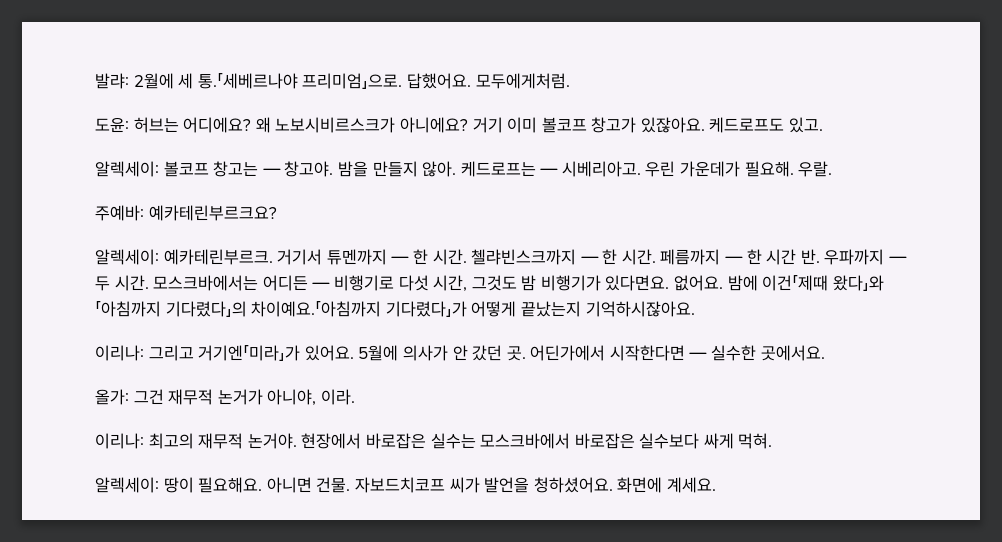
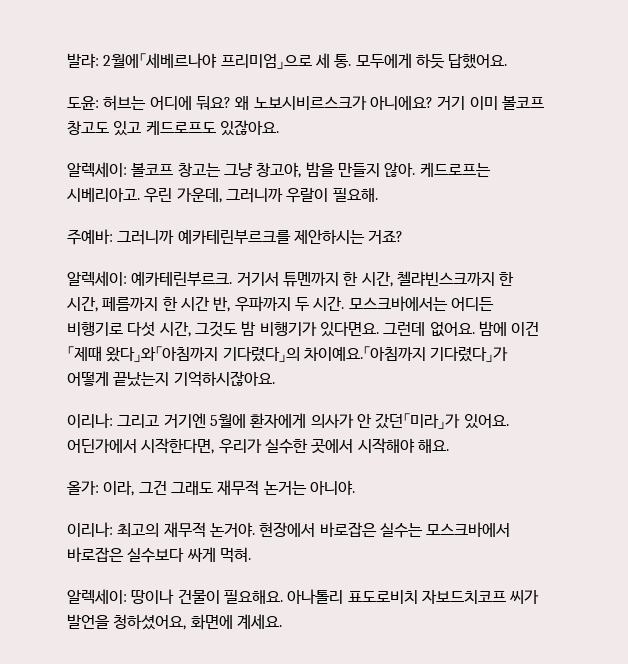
[178,73,217,89] 세 통. -> (140, 60) none
[368,74,403,87] 으로. -> [283,53,445,69] 으로 세 통. 모두에게 하듯
[475,73,570,89] 모두에게처럼. -> (508, 61) none
[183,117,252,133] 어디에요? -> [149,96,231,110] 어디에 둬요?
[591,117,637,133] 창고가 -> [67,120,216,136] 창고도 있고 케드로프도
[709,117,824,133] 케드로프도 있고. -> (279, 128) none
[262,161,334,177] — 창고야. -> [223,162,302,178] 그냥 창고야,
[540,168,559,175] — -> (491, 169) none
[680,161,741,177] 가운데가 -> [176,188,329,203] 가운데, 그러니까 우랄이
[798,161,833,177] 우랄. -> (378, 195) none
[148,205,277,221] 예카테린부르크요? -> [117,229,404,245] 그러니까 예카테린부르크를 제안하시는 거죠?
[391,249,908,265] — 한 시간. 첼랴빈스크까지 — 한 시간. 페름까지 — 한 시간 반. 우파까지 — -> [343,271,515,287] [67,296,291,312] 한 시간, 첼랴빈스크까지 한 시간, 페름까지 한 시간 반, 우파까지
[312,282,331,289] — -> (494, 304) none
(670, 283) none -> [383,322,426,336] 그런데
[243,345,825,361] [95,389,355,406] 「미라」가 있어요. 5월에 의사가 안 갔던 곳. 어딘가에서 시작한다면 — 실수한 곳에서요. // 올가: 그건 재무적 논거가 아니야, 이라. -> [209,413,509,430] [67,438,449,454] [67,480,355,496] 5월에 환자에게 의사가 안 갔던「미라」가 있어요. 어딘가에서 시작한다면, 우리가 실수한 곳에서 시작해야 해요. // 올가: 이라, 그건 그래도 재무적 논거는 아니야.
[163,477,351,493] 땅이 필요해요. 아니면 건물. -> [131,589,418,604] 땅이나 건물이 필요해요. 아나톨리 표도로비치
[533,477,613,493] 청하셨어요. -> [113,614,187,630] 청하셨어요,

